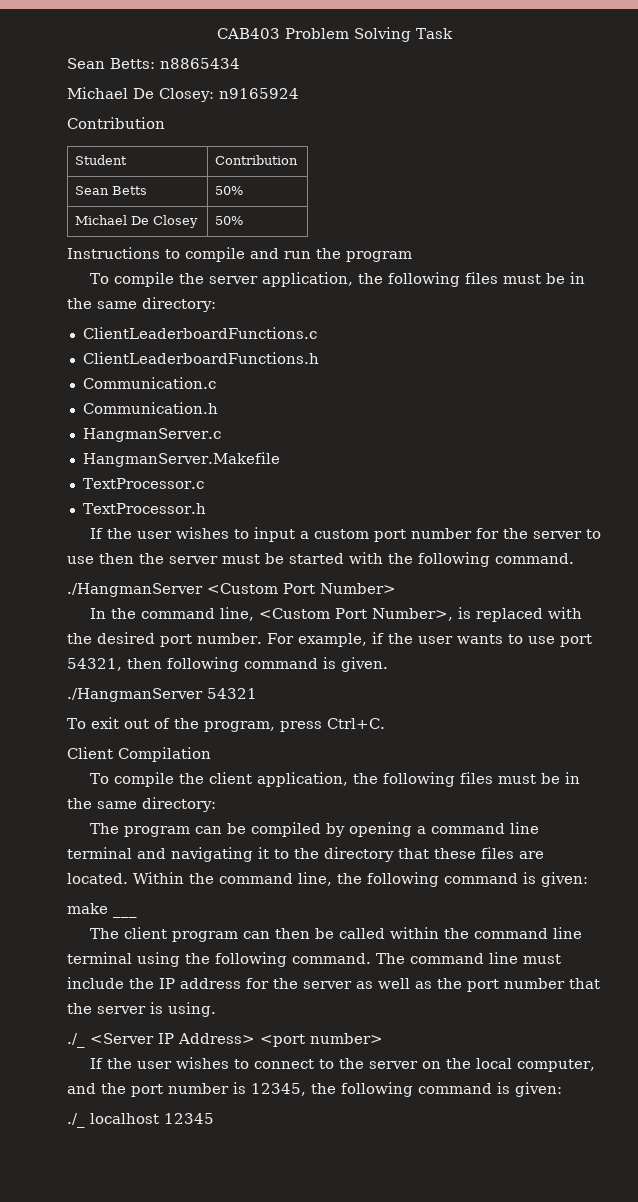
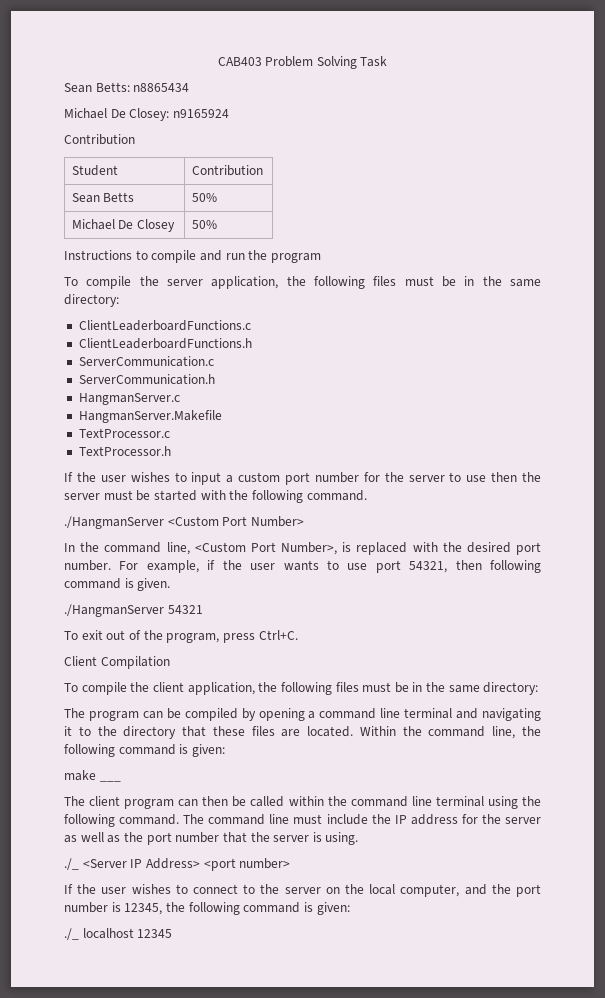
[82,377,216,389] [82,402,218,414] Communication.c // Communication.h -> [78,356,214,367] [78,374,215,385] ServerCommunication.c // ServerCommunication.h

